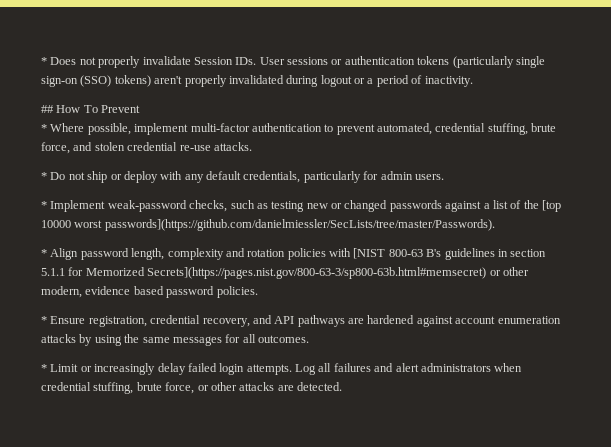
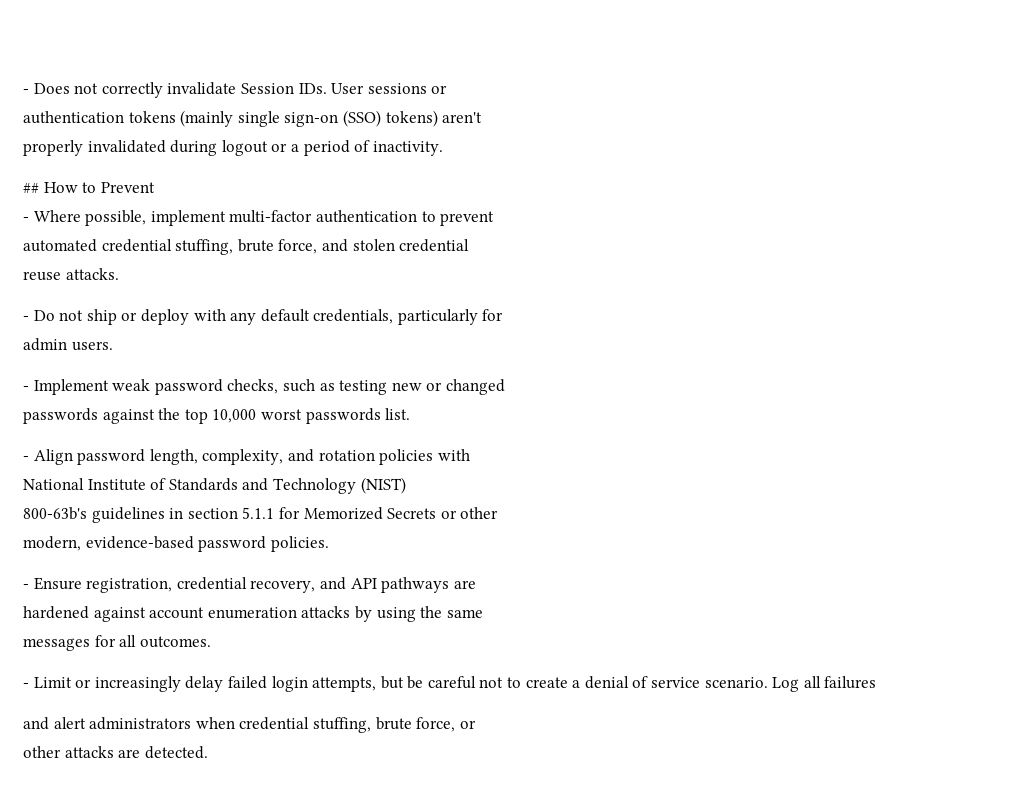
[41,57,47,65] * -> [23,89,29,94] -
[98,56,141,68] properly -> [101,82,163,98] correctly
(343, 62) none -> (448, 89) //
[452,56,514,68] (particularly -> [180,110,234,127] (mainly
(183, 80) none -> (483, 117) //
[83,105,98,113] To -> [82,182,97,193] to
[41,124,47,132] * -> [23,217,29,222] -
[377,123,432,135] automated, -> [23,239,97,252] // automated
[179,145,211,151] re-use -> [23,271,61,281] // reuse
[41,172,47,180] * -> [23,316,29,321] -
(379, 175) none -> (504, 315) //
[41,200,187,212] * Implement weak-password -> [23,379,223,395] - Implement weak password
(388, 206) none -> (505, 387) //
[483,200,561,212] [41,219,495,231] [41,249,47,257] a list of the [top 10000 worst passwords](https://github.com/danielmiessler/SecLists/tree/master/Passwords). // * -> [158,408,411,424] [23,456,29,461] the top 10,000 worst passwords list. // -
[167,248,224,260] complexity -> [202,449,284,465] complexity,
[353,248,442,259] [NIST 800-63 B's -> [23,477,406,494] [23,507,87,520] // National Institute of Standards and Technology (NIST) // 800-63b's
[147,267,529,279] [41,286,164,298] Secrets](https://pages.nist.gov/800-63-3/sp800-63b.html#memsecret) or other modern, evidence based -> [387,507,499,519] [23,536,194,551] Secrets or other // modern, evidence-based
[41,316,47,324] * -> [23,584,29,589] -
(364, 321) none -> (476, 584) //
(170, 340) none -> (483, 613) //
[41,364,47,372] * -> [23,683,29,688] -
[246,364,292,375] attempts. -> [312,676,768,692] attempts, but be careful not to create a denial of service scenario.
(371, 367) none -> (877, 682) //
(209, 388) none -> (476, 724) //

